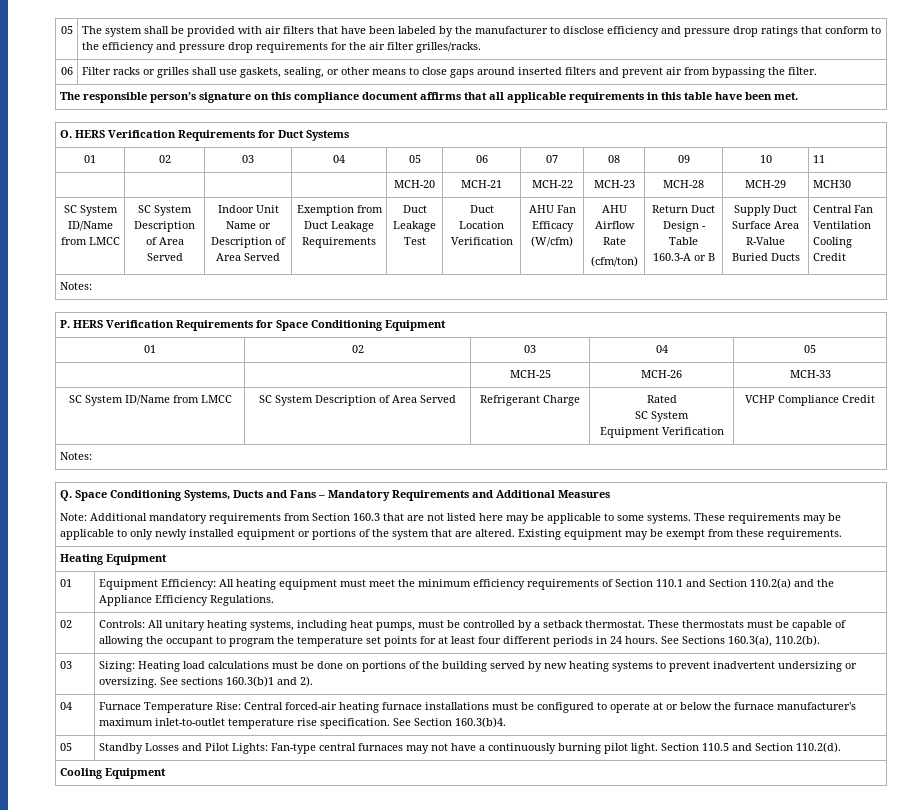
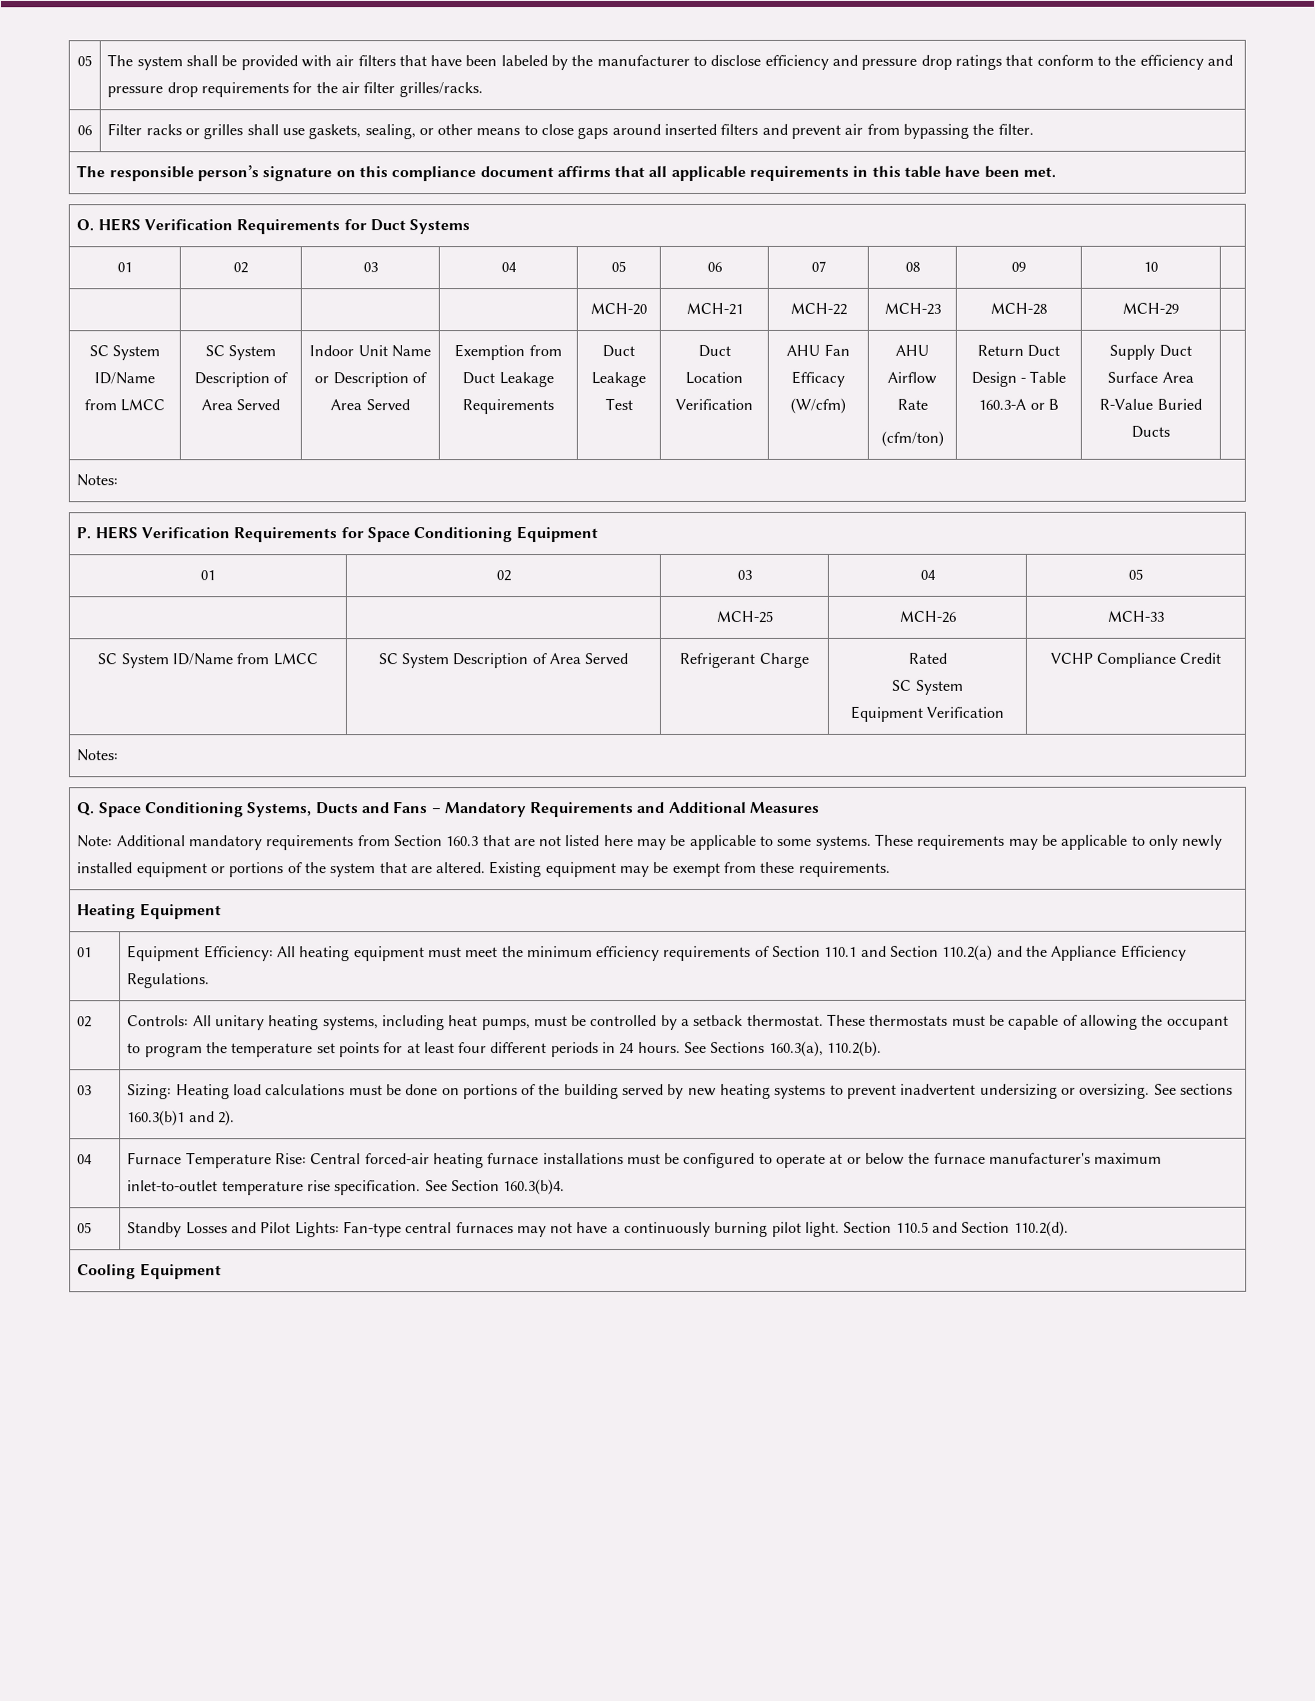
[812,155,825,163] 11 -> (1158, 266) none
[812,180,851,188] MCH30 -> (1179, 308) none
[812,205,873,213] [812,221,871,229] [812,237,852,248] [812,253,846,261] Central Fan Ventilation Cooling Credit -> (1170, 431) none

